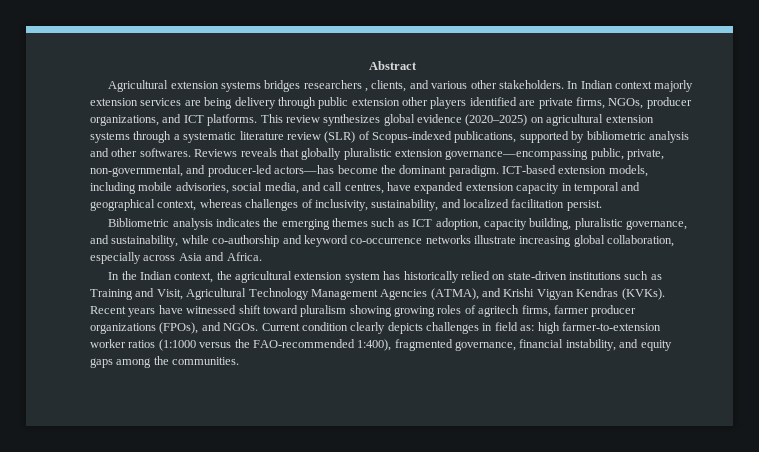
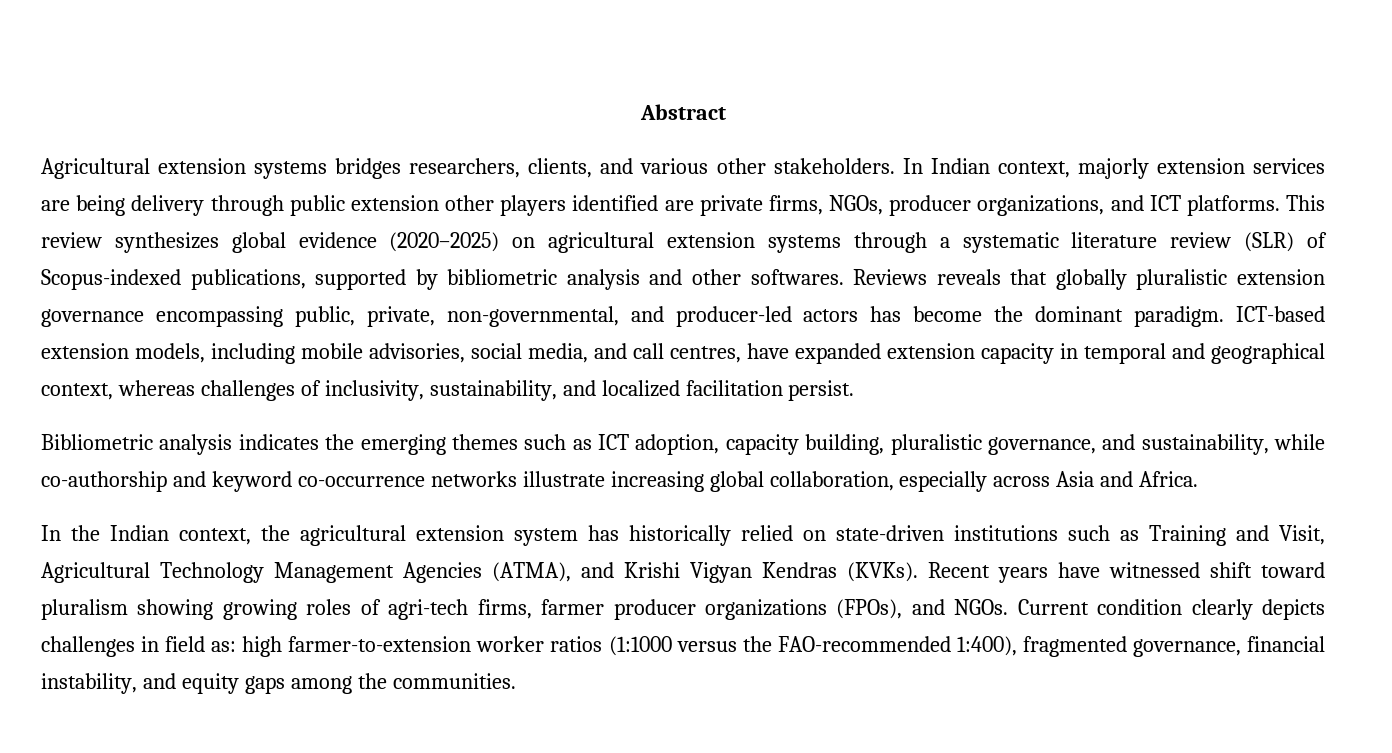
[303,80,369,92] researchers , -> [409,158,521,178] researchers,
[615,81,653,89] context -> [997,161,1070,178] context,
[445,149,589,160] governance—encompassing -> [41,306,283,327] governance encompassing
[274,165,335,174] actors—has -> [803,306,902,322] actors has
[478,305,520,317] agritech -> [388,599,469,620] agri-tech

